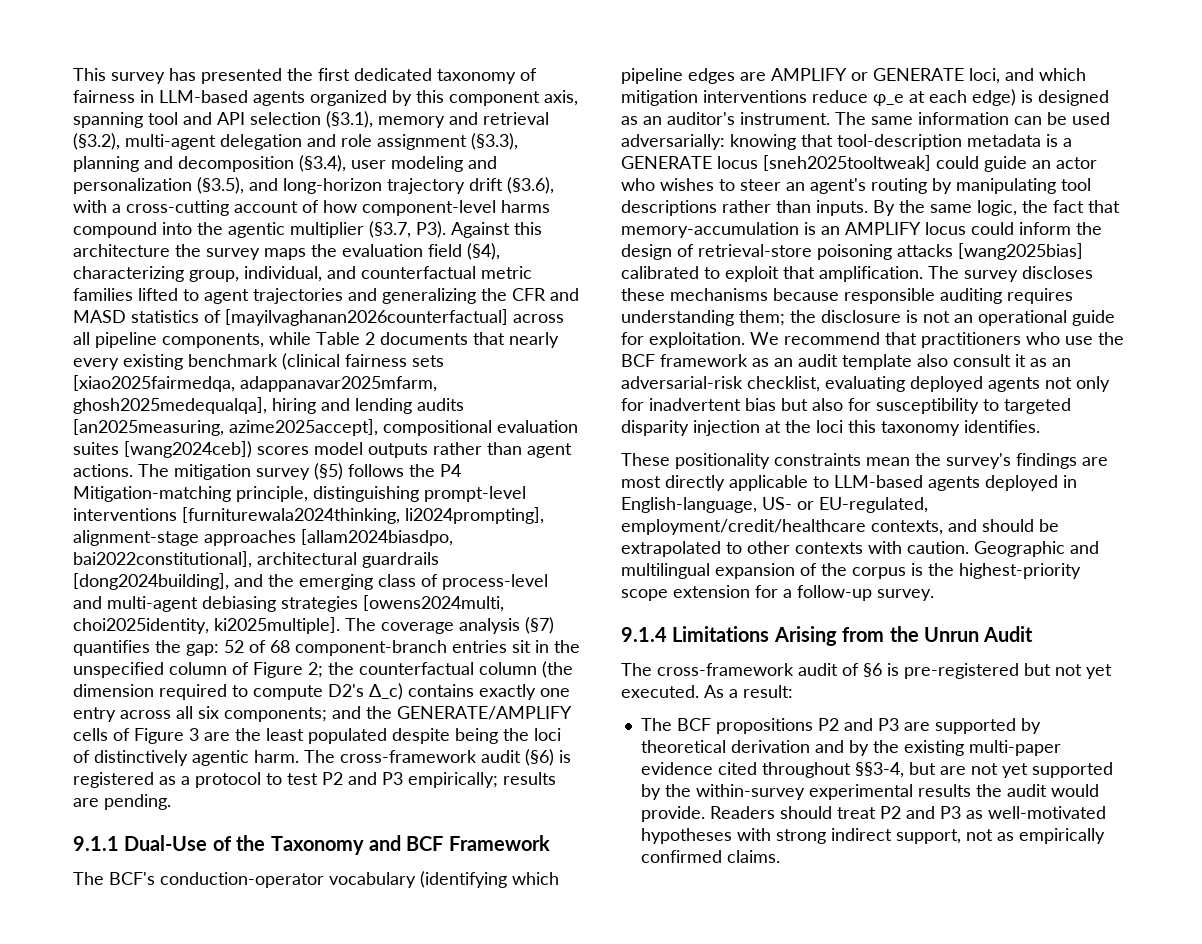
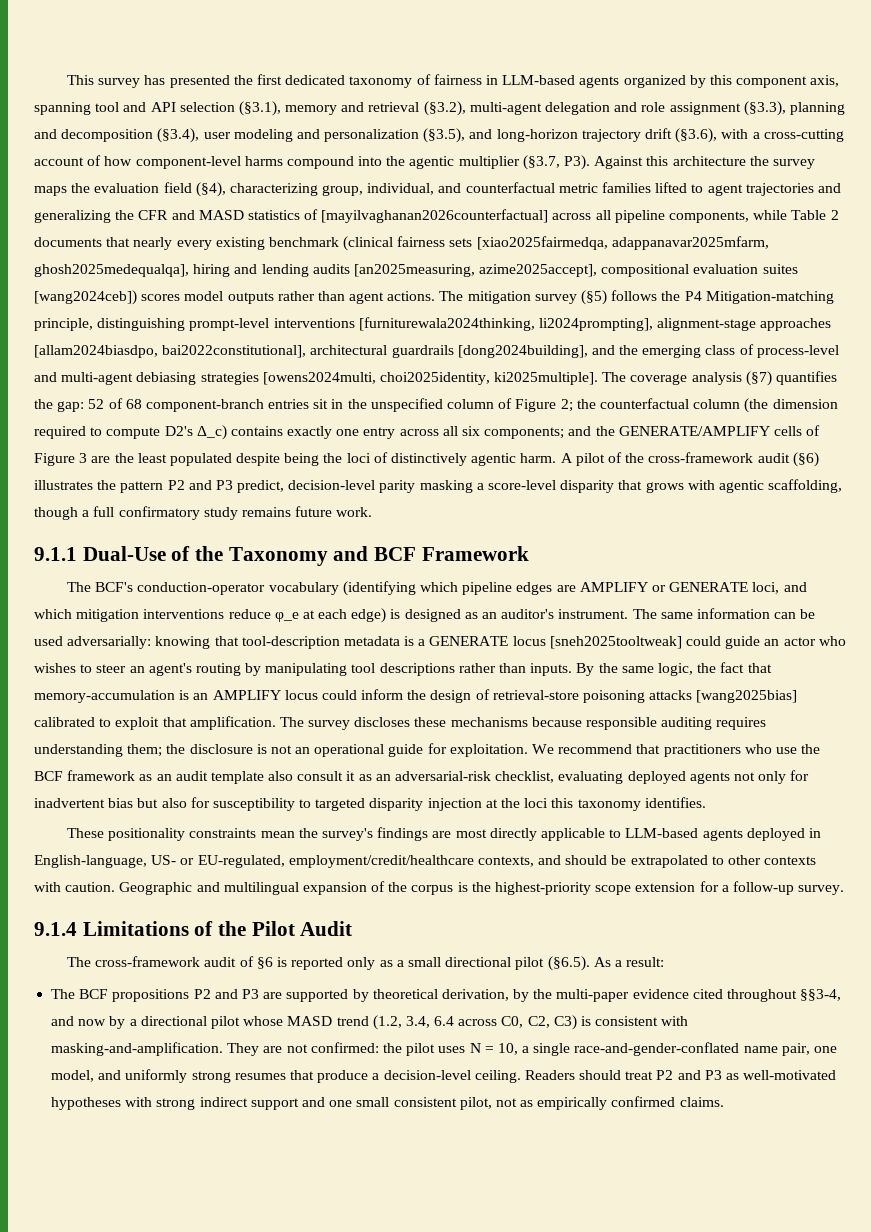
[304,749,571,766] [73,772,556,788] [73,794,171,810] The cross-framework audit (§6) is registered as a protocol to test P2 and P3 empirically; results are pending. -> [560,452,819,467] [34,479,843,493] [34,506,373,520] A pilot of the cross-framework audit (§6) illustrates the pattern P2 and P3 predict, decision-level parity masking a score-level disparity that grows with agentic scaffolding, though a full confirmatory study remains future work.
[773,626,979,646] Arising from the Unrun -> [194,921,295,936] of the Pilot
[904,663,1112,679] [621,685,699,698] pre-registered but not yet executed. -> [291,956,590,971] reported only as a small directional pilot (§6.5).
[730,740,964,756] derivation and by the existing -> [441,989,553,1002] derivation, by the
[908,762,1113,778] [640,784,1099,800] [640,806,705,822] but are not yet supported by the within-survey experimental results the audit would provide. -> [51,1015,689,1030] [51,1042,838,1056] [51,1069,521,1083] and now by a directional pilot whose MASD trend (1.2, 3.4, 6.4 across C0, C2, C3) is consistent with masking-and-amplification. They are not confirmed: the pilot uses N = 10, a single race-and-gender-conflated name pair, one model, and uniformly strong resumes that produce a decision-level ceiling.
[895,829,961,844] support, -> [250,1097,492,1110] support and one small consistent pilot,

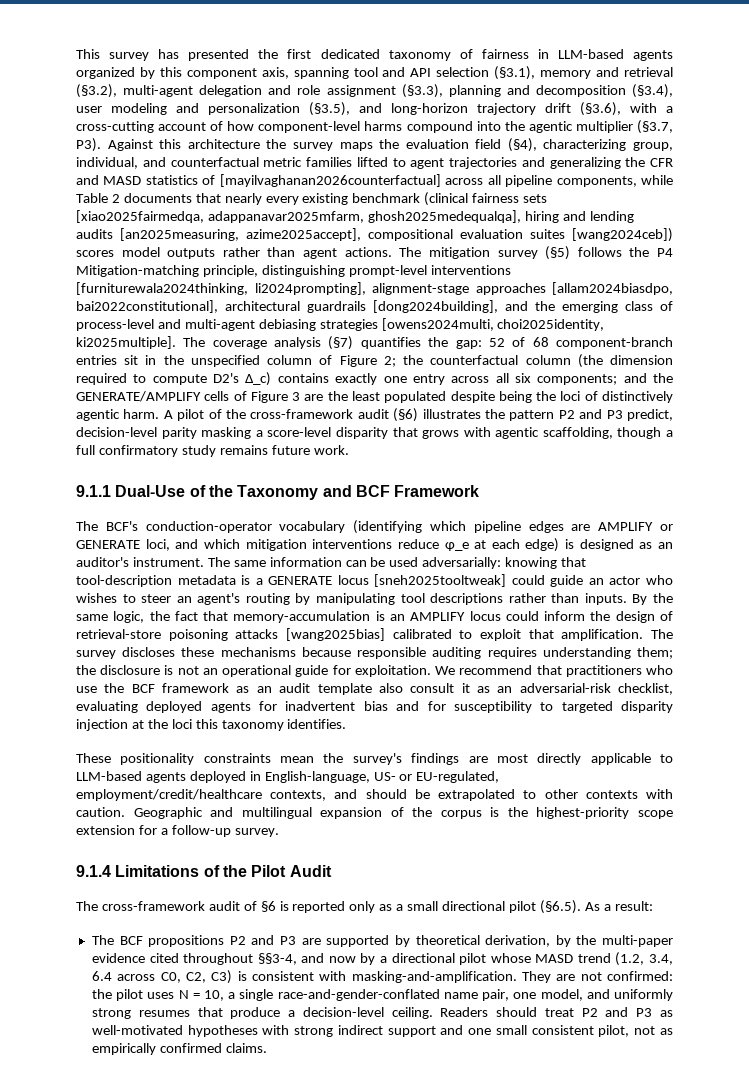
[733,771,787,784] not only -> (251, 707) none
[137,798,187,808] but also -> [396,701,420,711] and

